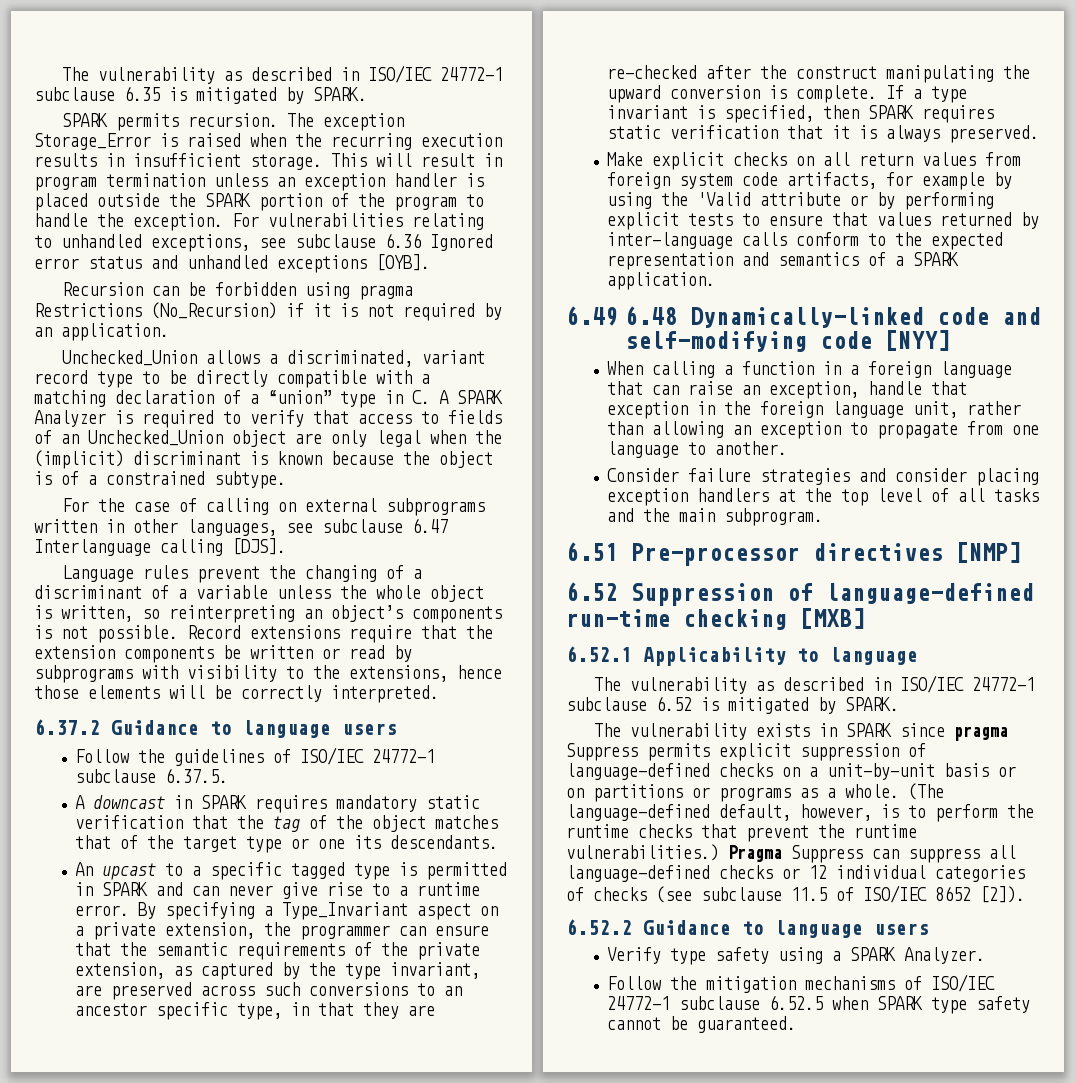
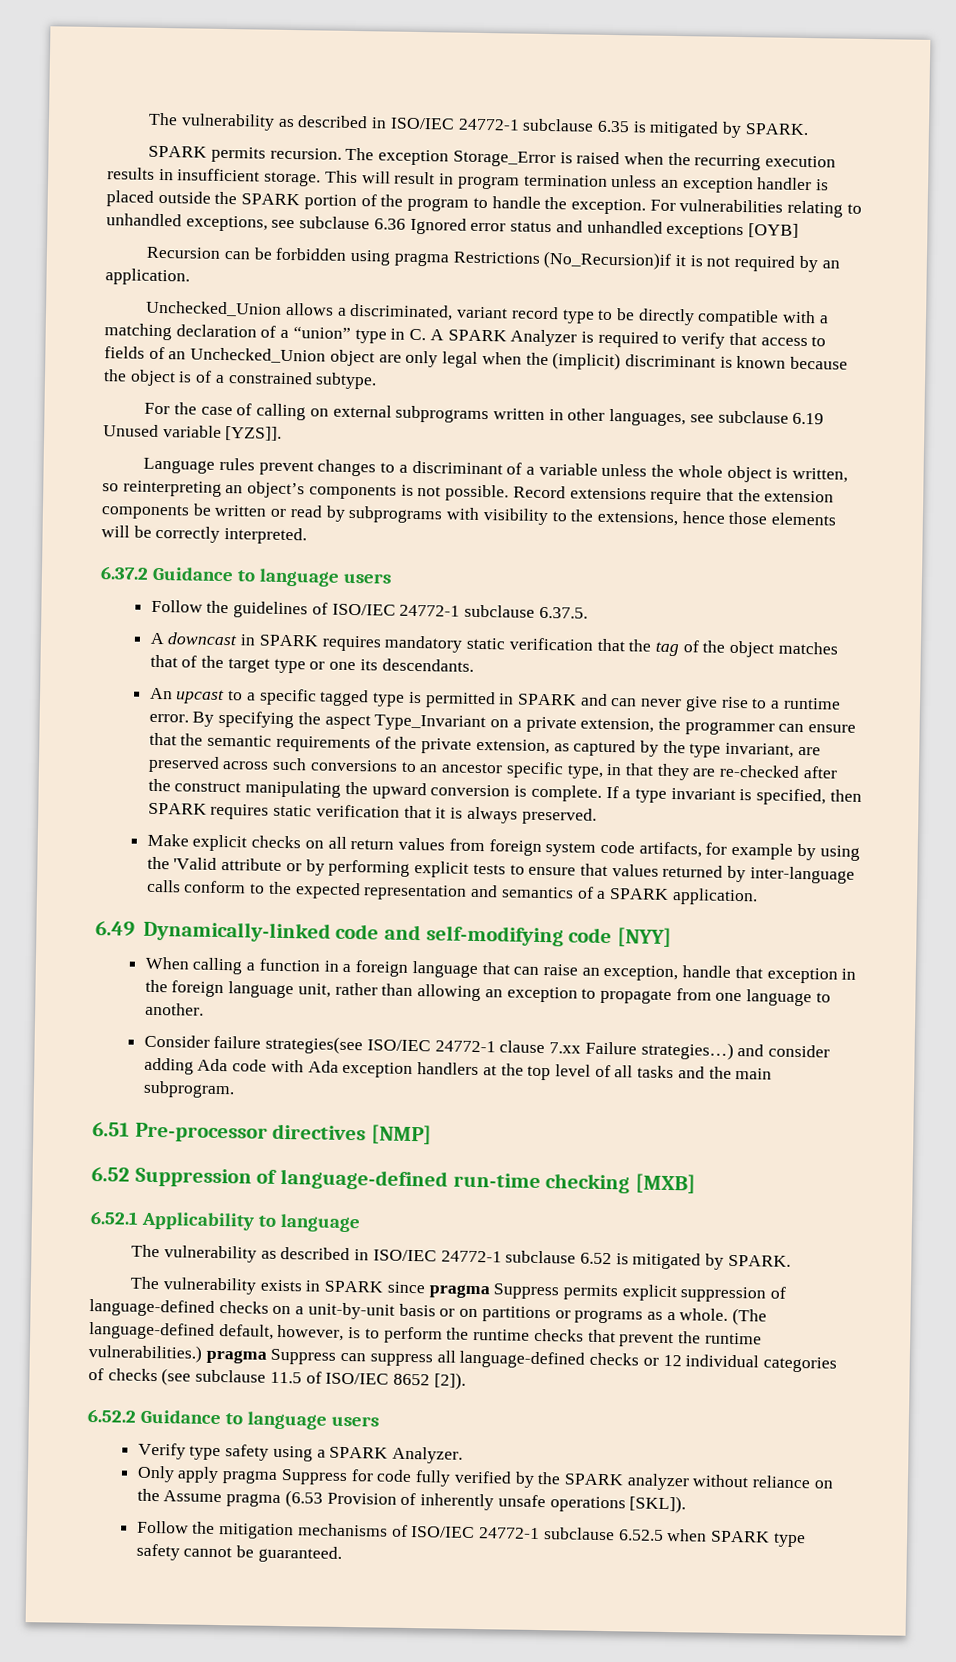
[376,254,430,271] [OYB]. -> [747,223,799,238] [OYB]
[151,302,304,319] (No_Recursion) if -> [543,250,673,270] (No_Recursion)if
[412,518,448,533] [34,538,286,556] 6.47 Interlanguage calling [DJS]. -> [792,412,825,425] [103,424,283,441] 6.19 Unused variable [YZS]].
[268,565,404,582] the changing of -> [317,459,396,477] changes to
[263,902,471,920] a Type_Invariant aspect -> [297,712,487,732] the aspect Type_Invariant
[625,306,677,325] 6.48 -> (135, 929) none
[759,468,1039,486] strategies and consider placing -> [265,1035,830,1060] [143,1057,339,1075] strategies(see ISO/IEC 24772-1 clause 7.xx Failure strategies…) and consider adding Ada code with Ada
[728,845,782,862] Pragma -> [205,1349,267,1364] pragma
(985, 955) none -> [136,1465,833,1491] [136,1488,687,1514] // Only apply pragma Suppress for code fully verified by the SPARK analyzer without reliance on the Assume pragma (6.53 Provision of inherently unsafe operations [SKL]).

